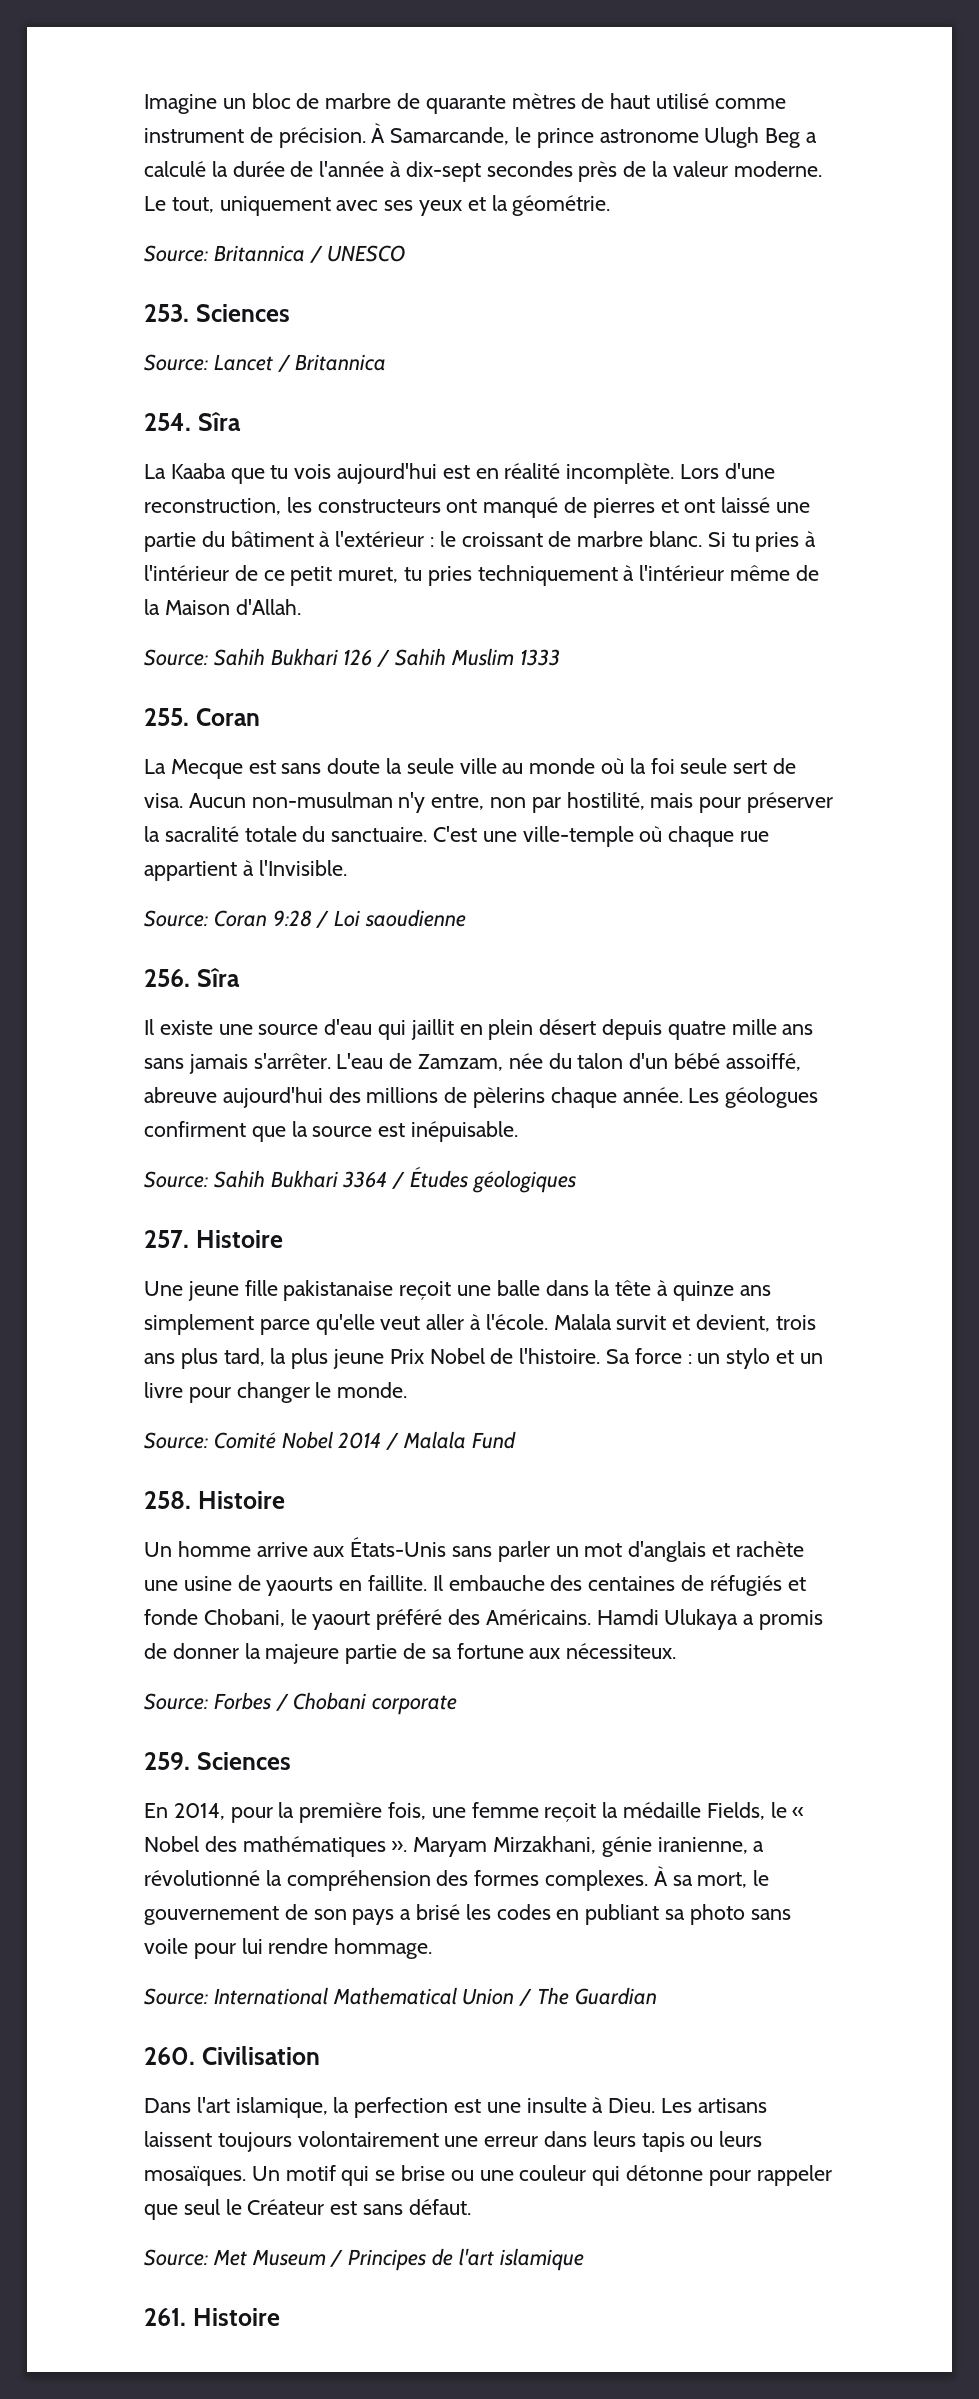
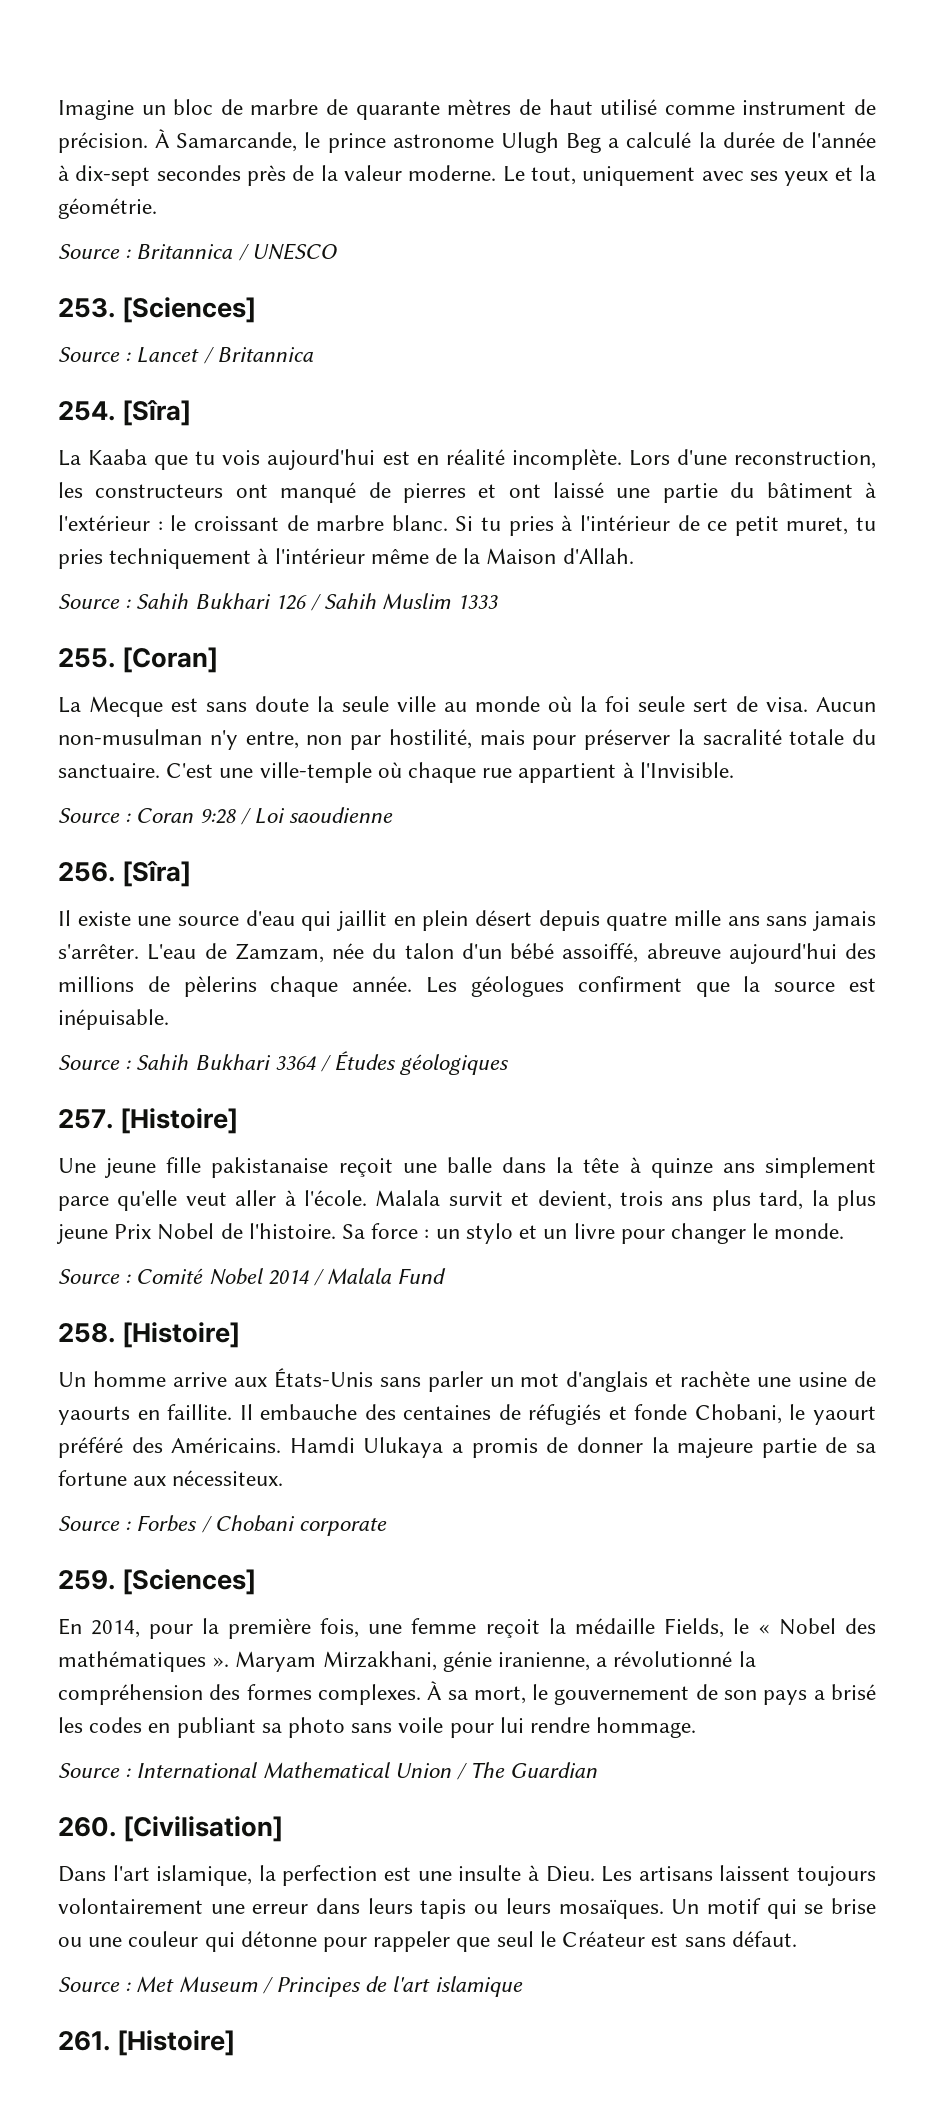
[144,245,208,262] Source: -> [58,244,132,259] Source :
[195,304,290,322] [144,354,208,371] Sciences // Source: -> [122,297,257,323] [58,347,132,362] [Sciences] // Source :
[197,412,241,431] Sîra -> [122,400,192,426] [Sîra]
[144,649,208,666] Source: -> [58,594,132,609] Source :
[195,708,260,726] Coran -> [122,647,219,673] [Coran]
[144,910,208,927] Source: -> [58,808,132,823] Source :
[196,968,240,987] Sîra -> [122,861,192,887] [Sîra]
[144,1171,208,1188] Source: -> [58,1055,132,1070] Source :
[195,1230,283,1248] Histoire -> [120,1108,239,1134] [Histoire]
[144,1432,208,1449] Source: -> [58,1269,132,1284] Source :
[197,1491,285,1509] Histoire -> [122,1322,241,1348] [Histoire]
[144,1693,208,1710] Source: -> [58,1516,132,1531] Source :
[196,1752,291,1770] Sciences -> [122,1569,257,1595] [Sciences]
[144,1988,208,2005] Source: -> [58,1763,132,1778] Source :
[201,2046,320,2065] Civilisation -> [123,1816,284,1842] [Civilisation]
[144,2249,208,2266] Source: -> [58,1977,132,1992] Source :
[192,2308,280,2326] Histoire -> [117,2030,236,2056] [Histoire]

